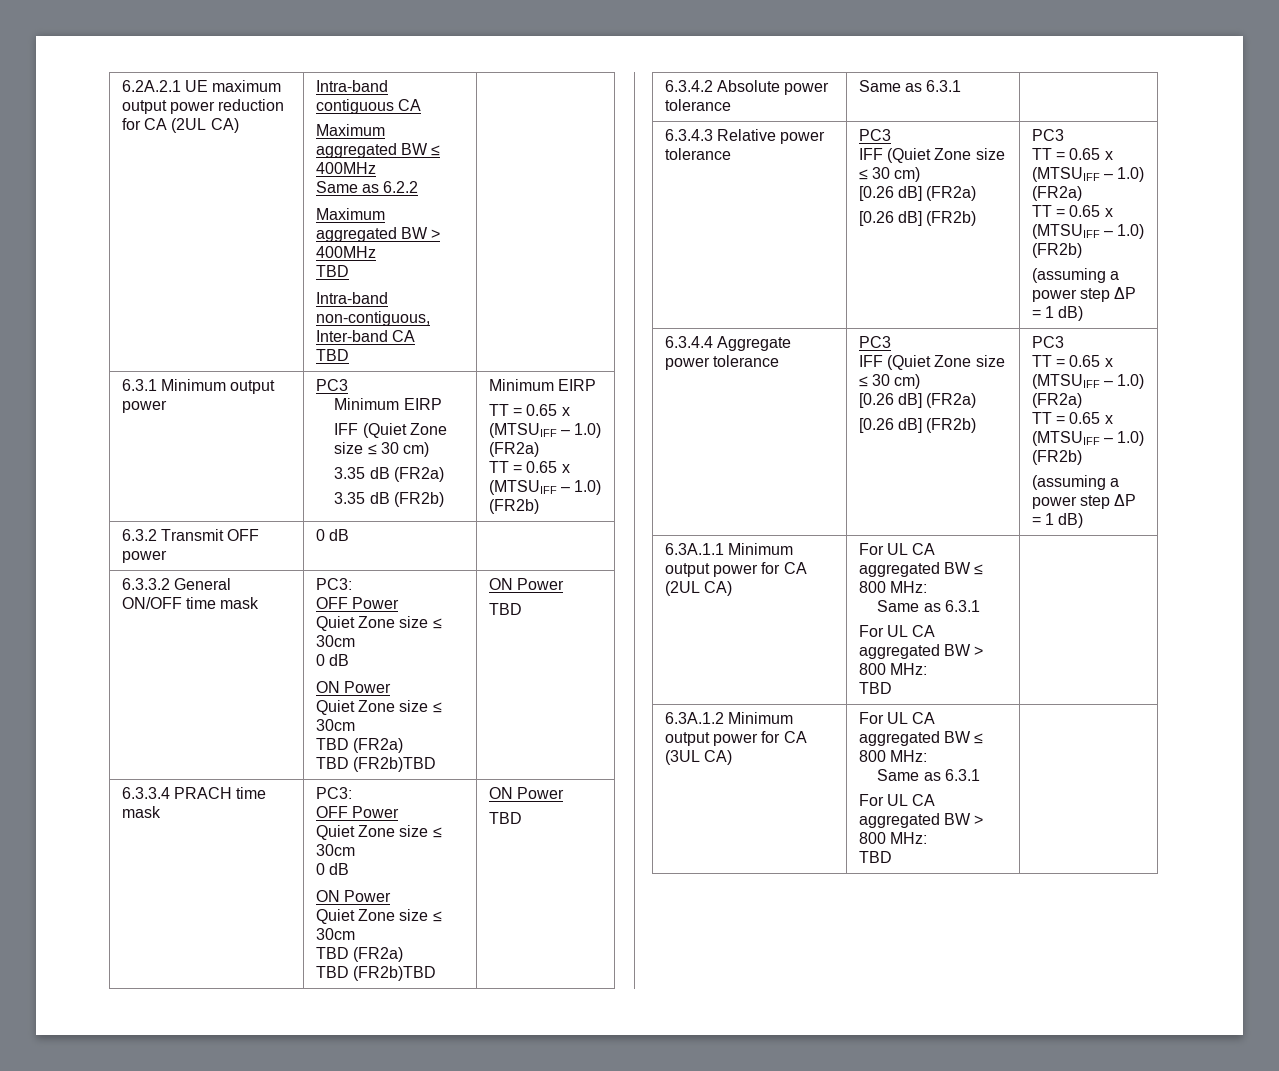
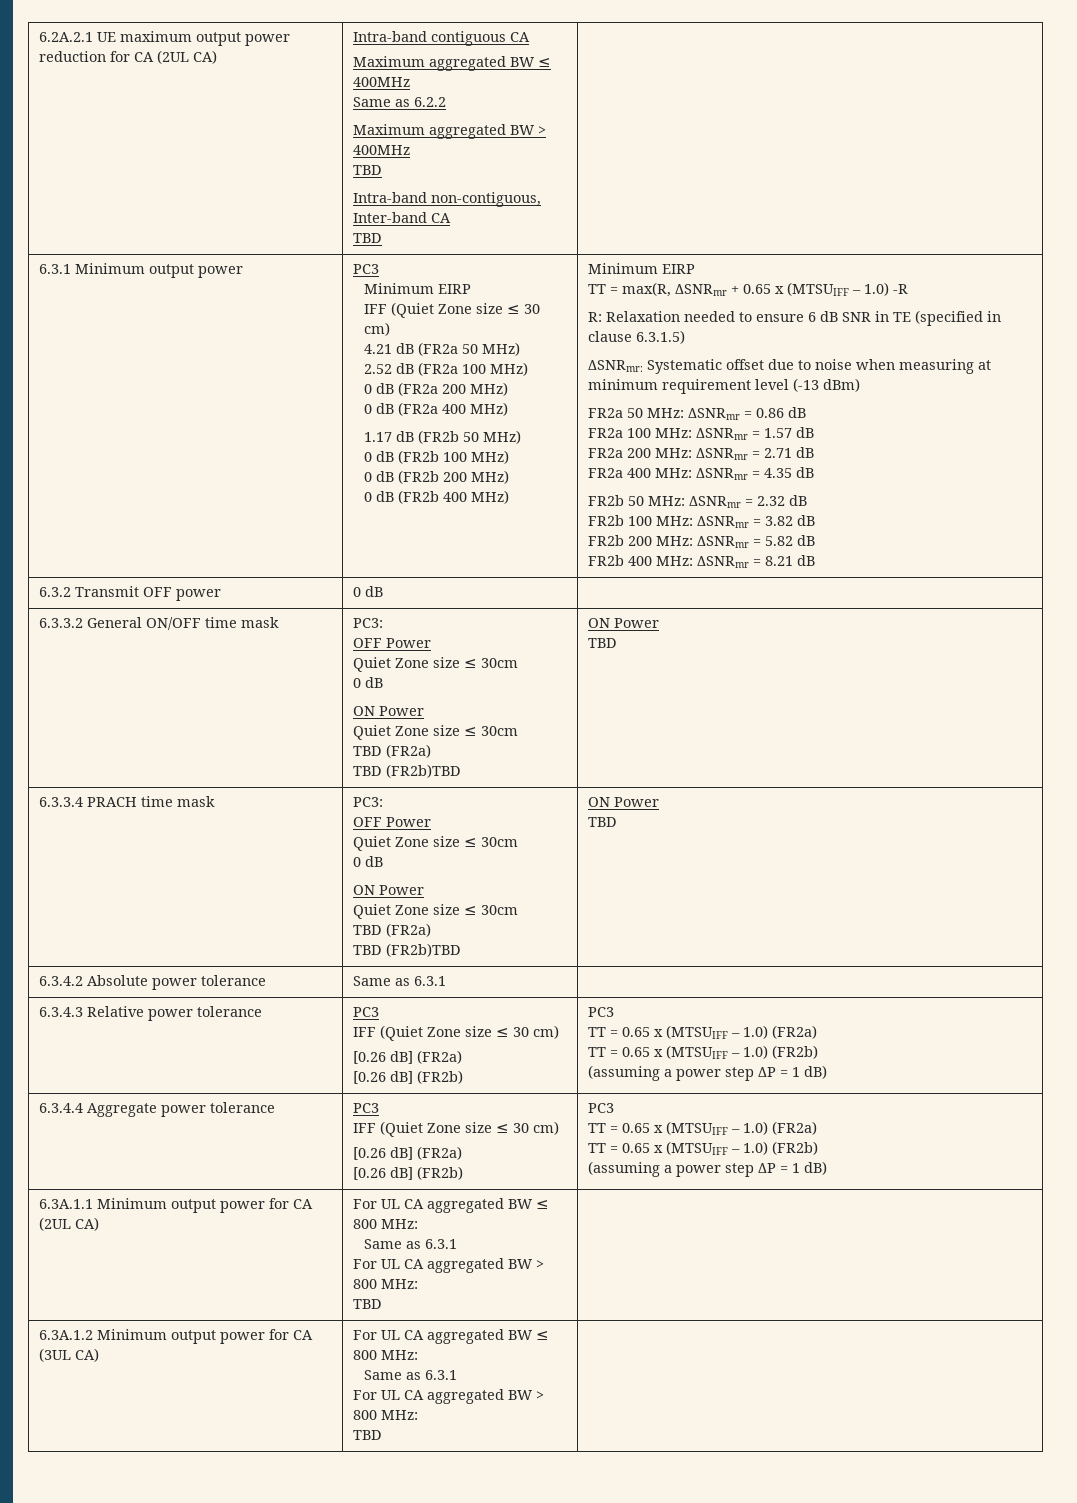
[334,467,444,482] [334,492,444,507] 3.35 dB (FR2a) // 3.35 dB (FR2b) -> [363,342,520,356] [363,362,528,376] [363,382,508,396] [363,402,508,416] [363,430,521,444] [363,450,509,464] [363,470,509,484] [363,490,509,504] 4.21 dB (FR2a 50 MHz) // 2.52 dB (FR2a 100 MHz) // 0 dB (FR2a 200 MHz) // 0 dB (FR2a 400 MHz) // 1.17 dB (FR2b 50 MHz) // 0 dB (FR2b 100 MHz) // 0 dB (FR2b 200 MHz) // 0 dB (FR2b 400 MHz)
[526,404,570,416] [488,423,602,438] [488,442,539,457] [488,461,570,473] [488,480,602,495] [488,499,539,514] 0.65 x (MTSUIFF – 1.0) (FR2a) // TT = 0.65 x (MTSUIFF – 1.0) (FR2b) -> [621,282,908,297] [587,310,1001,326] [587,330,685,344] [587,359,991,374] [587,378,860,394] [587,407,806,420] [587,427,814,440] [587,447,814,460] [587,467,814,480] [587,495,807,508] [587,515,815,528] [587,535,815,548] [587,555,815,568] max(R, ΔSNRmr + 0.65 x (MTSUIFF – 1.0) -R // R: Relaxation needed to ensure 6 dB SNR in TE (specified in clause 6.3.1.5) // ΔSNRmr: Systematic offset due to noise when measuring at minimum requirement level (-13 dBm) // FR2a 50 MHz: ΔSNRmr = 0.86 dB // FR2a 100 MHz: ΔSNRmr = 1.57 dB // FR2a 200 MHz: ΔSNRmr = 2.71 dB // FR2a 400 MHz: ΔSNRmr = 4.35 dB // FR2b 50 MHz: ΔSNRmr = 2.32 dB // FR2b 100 MHz: ΔSNRmr = 3.82 dB // FR2b 200 MHz: ΔSNRmr = 5.82 dB // FR2b 400 MHz: ΔSNRmr = 8.21 dB

